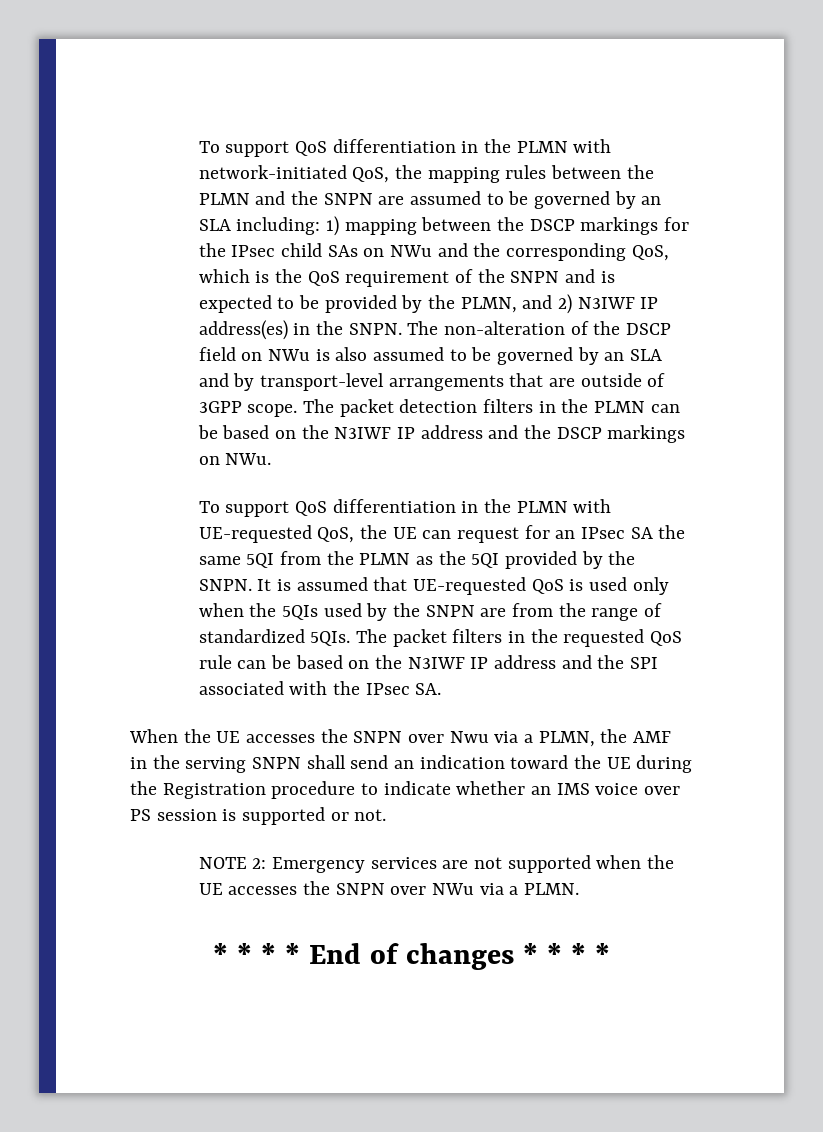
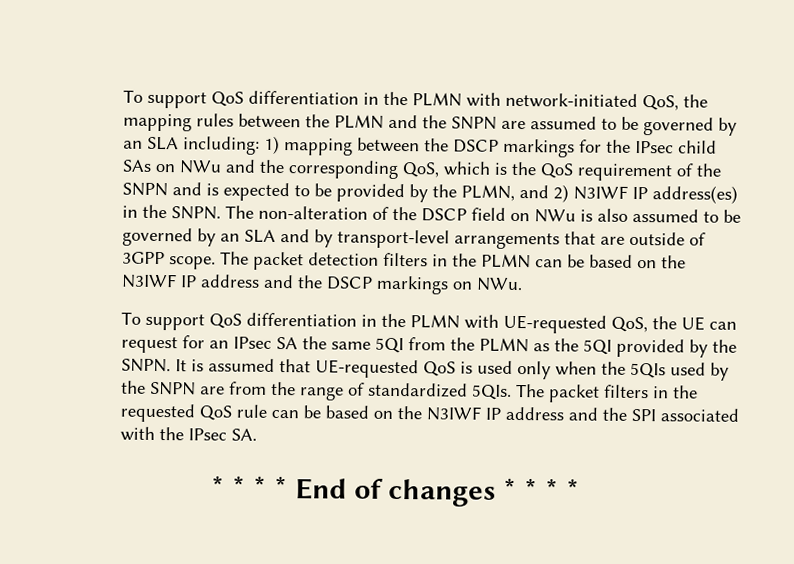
[129,729,672,747] [130,755,693,773] [130,781,681,799] [130,807,387,825] [198,855,675,873] [198,881,580,895] // When the UE accesses the SNPN over Nwu via a PLMN, the AMF in the serving SNPN shall send an indication toward the UE during the Registration procedure to indicate whether an IMS voice over PS session is supported or not. // NOTE 2: Emergency services are not supported when the UE accesses the SNPN over NWu via a PLMN. -> (258, 434) none

